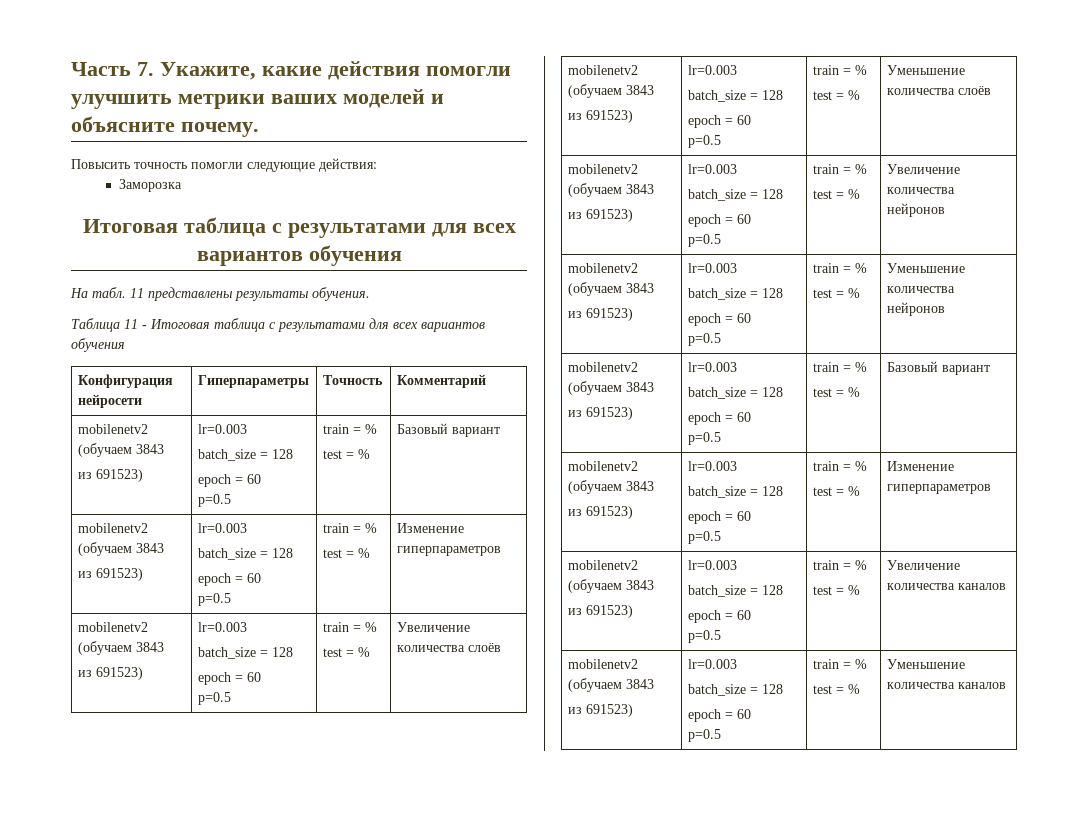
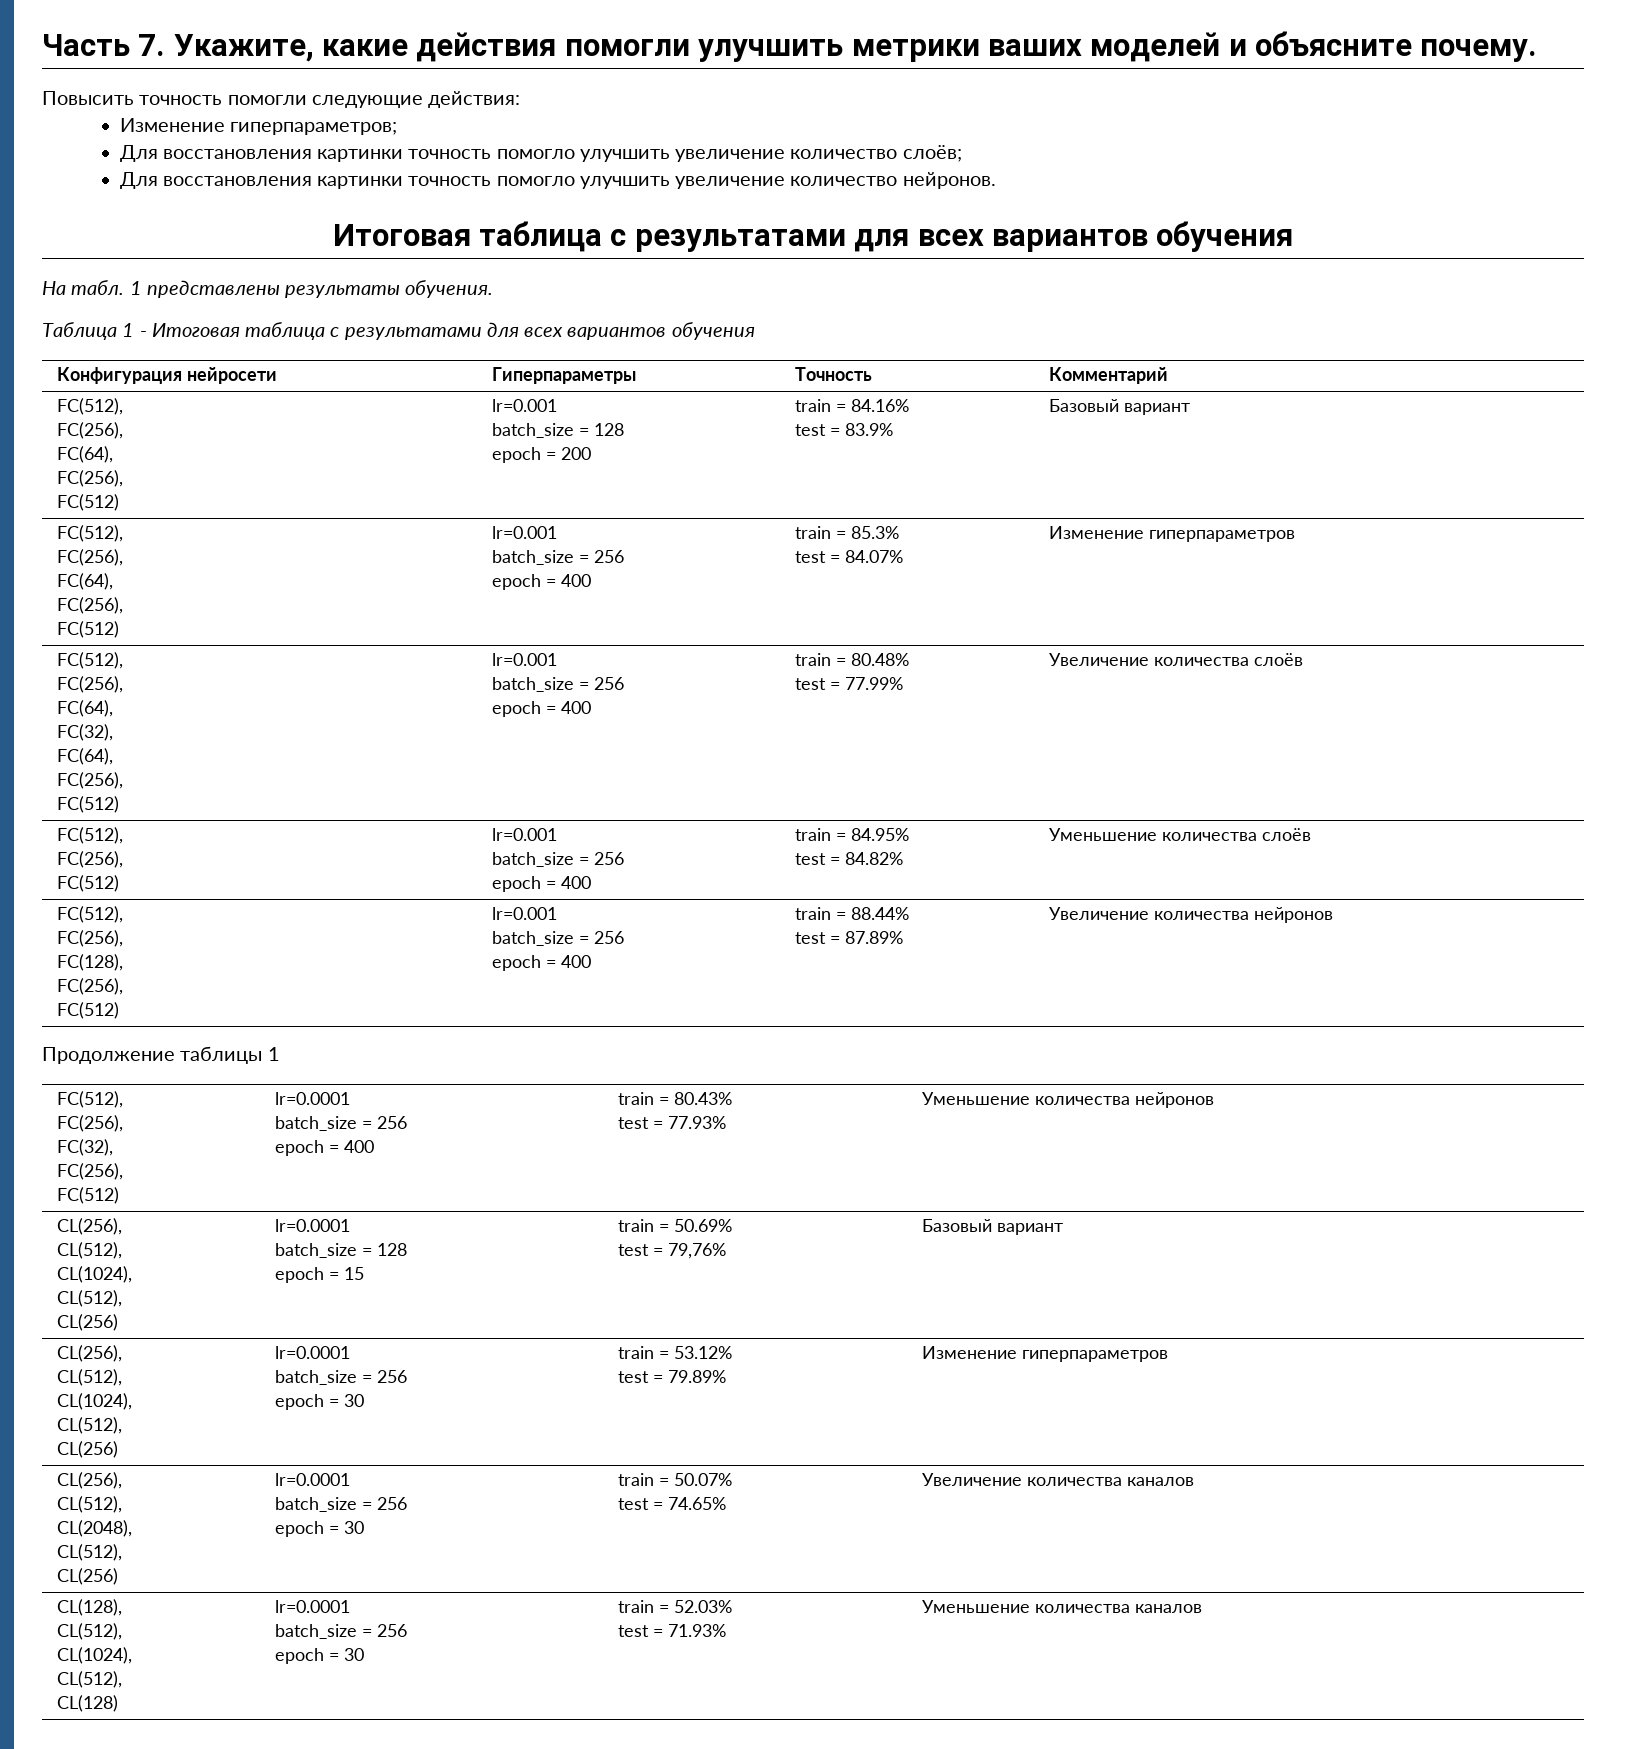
[119,179,183,192] Заморозка -> [119,118,397,135] [119,145,962,162] [119,172,996,189] Изменение гиперпараметров; // Для восстановления картинки точность помогло улучшить увеличение количество слоёв; // Для восстановления картинки точность помогло улучшить увеличение количество нейронов.
[130,288,144,298] 11 -> [129,281,142,295] 1
[124,319,138,329] 11 -> [122,323,135,337] 1
[77,424,148,434] [77,443,164,457] [77,469,143,482] [197,424,247,434] [197,449,293,461] [197,474,261,487] [197,494,231,507] [322,424,377,434] [322,449,370,459] [396,423,500,437] [77,523,148,533] [77,542,164,556] [77,568,143,581] [197,523,247,533] [197,548,293,560] [197,573,261,586] [197,593,231,606] [322,523,377,533] [322,548,370,558] [396,523,464,533] [396,546,501,556] [77,622,148,632] [77,641,164,655] [77,667,143,680] [197,622,247,632] [197,647,293,659] [197,672,261,685] [197,692,231,705] [322,622,377,632] [322,647,370,657] [396,622,470,632] [396,643,501,652] [567,65,638,75] [567,84,654,98] [567,110,633,123] [687,65,737,75] [687,90,783,102] [687,115,751,128] [687,135,721,148] [812,65,867,75] [812,90,860,100] [886,65,965,75] [886,86,991,95] [567,164,638,174] [567,183,654,197] [567,209,633,222] [687,164,737,174] [687,189,783,201] [687,214,751,227] [687,234,721,247] [812,164,867,174] [812,189,860,199] [886,164,960,174] [886,187,955,194] [886,203,945,217] [567,263,638,273] [567,282,654,296] [567,308,633,321] [687,263,737,273] [687,288,783,300] [687,313,751,326] [687,333,721,346] [812,263,867,273] [812,288,860,298] [886,263,965,273] [886,286,955,293] [886,302,945,316] [567,362,638,372] [567,381,654,395] [567,407,633,420] [687,362,737,372] [687,387,783,399] [687,412,751,425] [687,432,721,445] [812,362,867,372] [812,387,860,397] [886,361,990,375] [567,461,638,471] [567,480,654,494] [567,506,633,519] [687,461,737,471] [687,486,783,498] [687,511,751,524] [687,531,721,544] [812,461,867,471] [812,486,860,496] [886,461,954,471] [886,484,991,494] [567,560,638,570] [567,579,654,593] [567,605,633,618] [687,560,737,570] [687,585,783,597] [687,610,751,623] [687,630,721,643] [812,560,867,570] [812,585,860,595] [886,560,960,570] [886,583,1006,590] [567,659,638,669] [567,678,654,692] [567,704,633,717] [687,659,737,669] [687,684,783,696] [687,709,751,722] [687,729,721,742] [812,659,867,669] [812,684,860,694] mobilenetv2 (обучаем 3843 // из 691523) | lr=0.003 // batch_size = 128 // epoch = 60 // p=0.5 | train = % // test = % | Базовый вариант // mobilenetv2 (обучаем 3843 // из 691523) | lr=0.003 // batch_size = 128 // epoch = 60 // p=0.5 | train = % // test = % | Изменение гиперпараметров // mobilenetv2 (обучаем 3843 // из 691523) | lr=0.003 // batch_size = 128 // epoch = 60 // p=0.5 | train = % // test = % | Увеличение количества слоёв // mobilenetv2 (обучаем 3843 // из 691523) | lr=0.003 // batch_size = 128 // epoch = 60 // p=0.5 | train = % // test = % | Уменьшение количества слоёв // mobilenetv2 (обучаем 3843 // из 691523) | lr=0.003 // batch_size = 128 // epoch = 60 // p=0.5 | train = % // test = % | Увеличение количества нейронов // mobilenetv2 (обучаем 3843 // из 691523) | lr=0.003 // batch_size = 128 // epoch = 60 // p=0.5 | train = % // test = % | Уменьшение количества нейронов // mobilenetv2 (обучаем 3843 // из 691523) | lr=0.003 // batch_size = 128 // epoch = 60 // p=0.5 | train = % // test = % | Базовый вариант // mobilenetv2 (обучаем 3843 // из 691523) | lr=0.003 // batch_size = 128 // epoch = 60 // p=0.5 | train = % // test = % | Изменение гиперпараметров // mobilenetv2 (обучаем 3843 // из 691523) | lr=0.003 // batch_size = 128 // epoch = 60 // p=0.5 | train = % // test = % | Увеличение количества каналов // mobilenetv2 (обучаем 3843 // из 691523) | lr=0.003 // batch_size = 128 // epoch = 60 // p=0.5 | train = % // test = % -> [56,398,123,415] [56,422,123,439] [56,446,113,463] [56,470,123,487] [56,494,119,511] [491,399,557,412] [491,423,624,438] [491,447,591,463] [794,399,909,412] [794,423,893,436] [1048,399,1190,415] [56,525,123,542] [56,549,123,566] [56,573,113,590] [56,597,123,614] [56,621,119,638] [491,526,557,539] [491,550,624,565] [491,574,591,590] [794,526,899,539] [794,550,903,563] [1048,526,1295,542] [56,652,123,669] [56,676,123,693] [56,700,113,717] [56,724,113,741] [56,748,113,765] [56,772,123,789] [56,796,119,813] [491,653,557,666] [491,677,624,692] [491,701,591,717] [794,653,909,666] [794,677,903,690] [1048,653,1303,666] [56,827,123,844] [56,851,123,868] [56,875,119,892] [491,828,557,841] [491,852,624,867] [491,876,591,892] [794,828,909,841] [794,852,903,865] [1048,828,1311,841] [56,906,123,923] [56,930,123,947] [56,954,123,971] [56,978,123,995] [56,1002,119,1019] [491,907,557,920] [491,931,624,946] [491,955,591,971] [794,907,909,920] [794,931,903,944] [1048,907,1333,923] [42,1046,280,1064] [56,1091,123,1108] [56,1115,123,1132] [56,1139,113,1156] [56,1163,123,1180] [56,1187,119,1204] [274,1092,350,1105] [274,1116,407,1131] [274,1140,374,1156] [617,1092,732,1105] [617,1116,726,1129] [921,1092,1214,1108] [56,1218,122,1235] [56,1242,122,1259] [56,1266,132,1283] [56,1290,122,1307] [56,1314,118,1331] [274,1219,350,1232] [274,1243,407,1258] [274,1267,364,1283] [617,1219,732,1232] [617,1243,726,1259] [921,1219,1063,1235] [56,1345,122,1362] [56,1369,122,1386] [56,1393,132,1410] [56,1417,122,1434] [56,1441,118,1458] [274,1346,350,1359] [274,1370,407,1385] [274,1394,364,1410] [617,1346,732,1359] [617,1370,726,1383] [921,1346,1168,1362] [56,1472,122,1489] [56,1496,122,1513] [56,1520,132,1537] [56,1544,122,1561] [56,1568,118,1585] [274,1473,350,1486] [274,1497,407,1512] [274,1521,364,1537] [617,1473,732,1486] [617,1497,726,1510] [921,1473,1194,1486] [56,1599,122,1616] [56,1623,122,1640] [56,1647,132,1664] [56,1671,122,1688] [56,1695,118,1712] [274,1600,350,1613] [274,1624,407,1639] [274,1648,364,1664] [617,1600,732,1613] [617,1624,726,1637] FC(512), // FC(256), // FC(64), // FC(256), // FC(512) | lr=0.001 // batch_size = 128 // epoch = 200 | train = 84.16% // test = 83.9% | Базовый вариант // FC(512), // FC(256), // FC(64), // FC(256), // FC(512) | lr=0.001 // batch_size = 256 // epoch = 400 | train = 85.3% // test = 84.07% | Изменение гиперпараметров // FC(512), // FC(256), // FC(64), // FC(32), // FC(64), // FC(256), // FC(512) | lr=0.001 // batch_size = 256 // epoch = 400 | train = 80.48% // test = 77.99% | Увеличение количества слоёв // FC(512), // FC(256), // FC(512) | lr=0.001 // batch_size = 256 // epoch = 400 | train = 84.95% // test = 84.82% | Уменьшение количества слоёв // FC(512), // FC(256), // FC(128), // FC(256), // FC(512) | lr=0.001 // batch_size = 256 // epoch = 400 | train = 88.44% // test = 87.89% | Увеличение количества нейронов // Продолжение таблицы 1 // FC(512), // FC(256), // FC(32), // FC(256), // FC(512) | lr=0.0001 // batch_size = 256 // epoch = 400 | train = 80.43% // test = 77.93% | Уменьшение количества нейронов // CL(256), // CL(512), // CL(1024), // CL(512), // CL(256) | lr=0.0001 // batch_size = 128 // epoch = 15 | train = 50.69% // test = 79,76% | Базовый вариант // CL(256), // CL(512), // CL(1024), // CL(512), // CL(256) | lr=0.0001 // batch_size = 256 // epoch = 30 | train = 53.12% // test = 79.89% | Изменение гиперпараметров // CL(256), // CL(512), // CL(2048), // CL(512), // CL(256) | lr=0.0001 // batch_size = 256 // epoch = 30 | train = 50.07% // test = 74.65% | Увеличение количества каналов // CL(128), // CL(512), // CL(1024), // CL(512), // CL(128) | lr=0.0001 // batch_size = 256 // epoch = 30 | train = 52.03% // test = 71.93%

